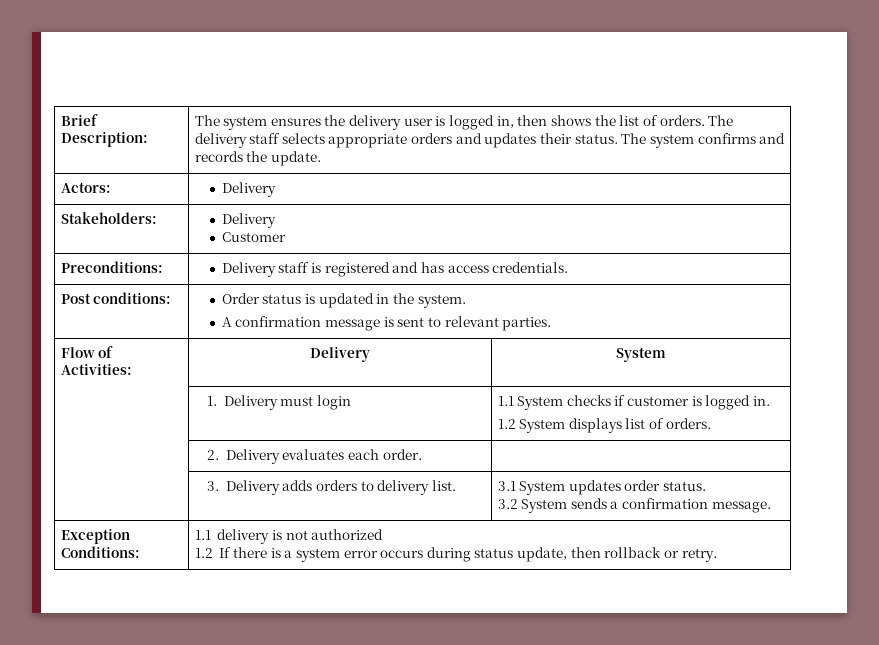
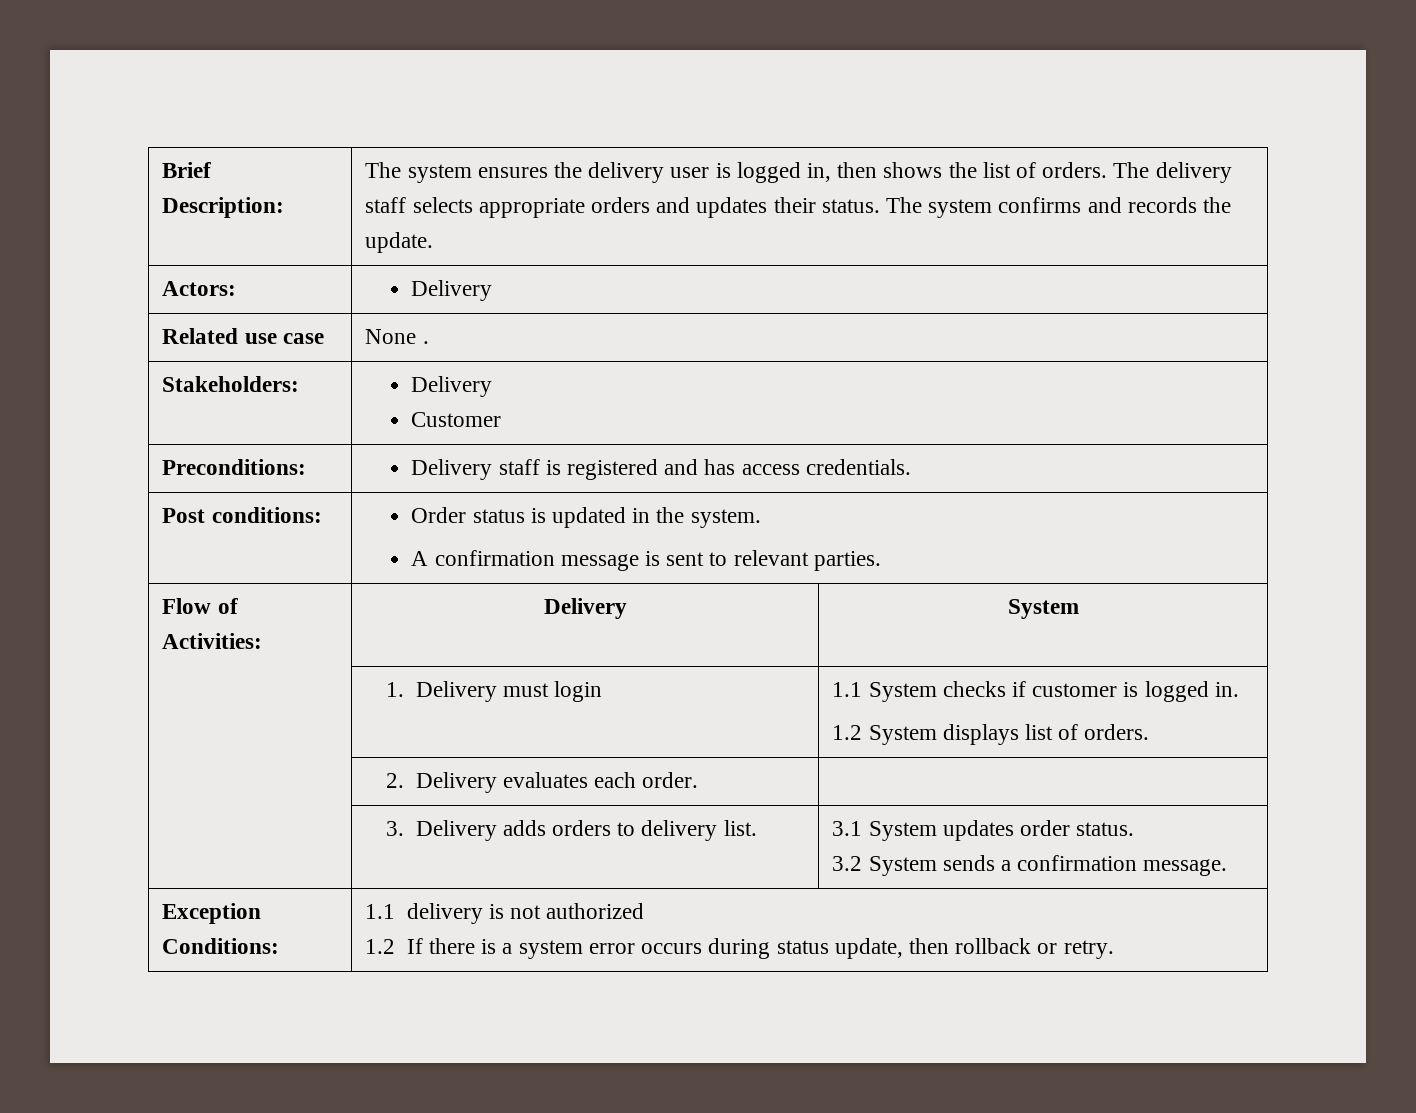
(276, 189) none -> [162,328,324,344] [365,329,429,344] // Related use case | None .

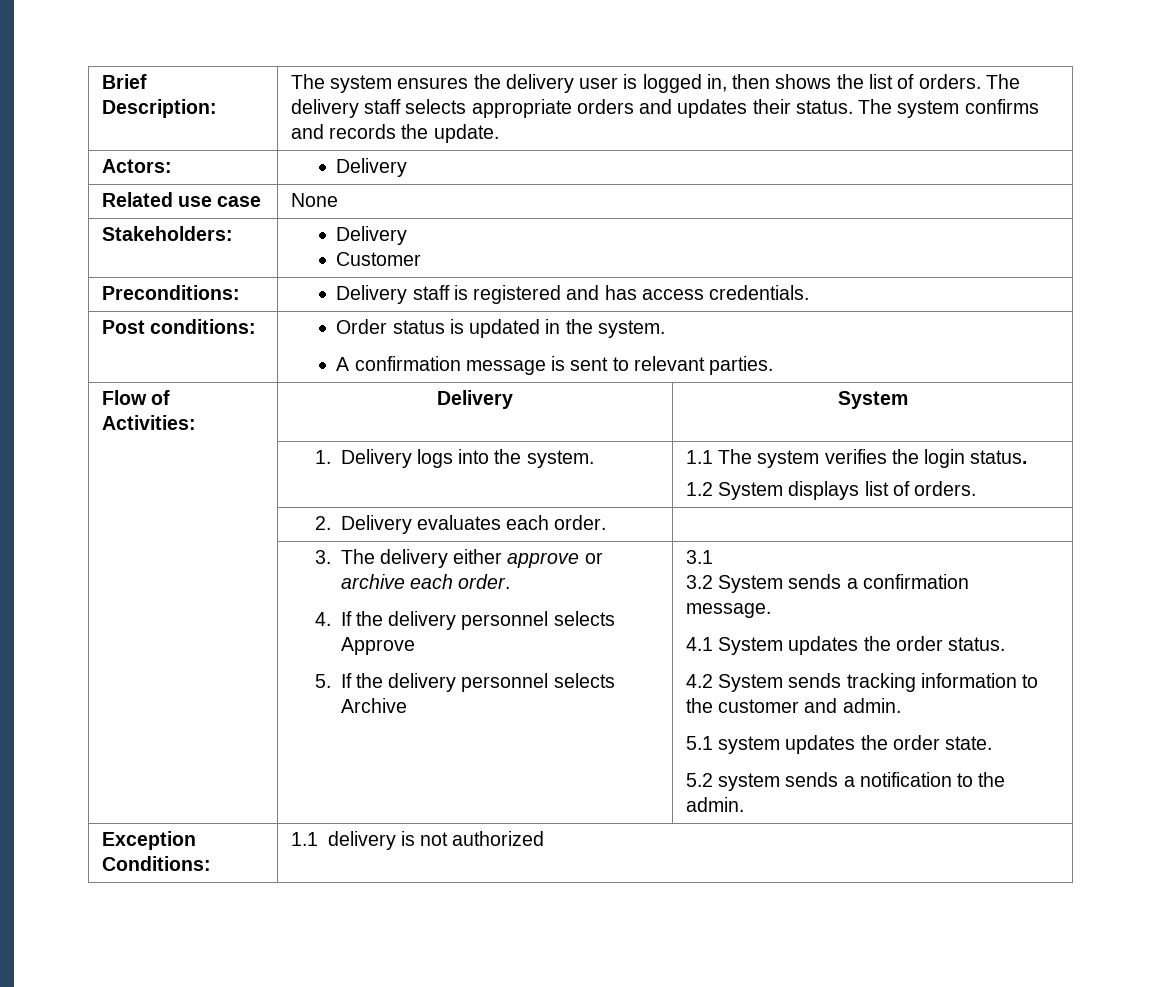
[422,341,429,344] . -> (338, 200) none
[502,681,602,702] [832,681,1239,702] must login | 1.1 System checks if customer is logged in. -> [416,449,594,468] [685,449,1028,468] logs into the system. | 1.1 The system verifies the login status.
[415,820,757,841] [832,820,1135,841] Delivery adds orders to delivery list. | 3.1 System updates order status. -> [340,549,603,568] [340,574,511,589] [314,611,615,630] [340,637,415,655] [314,673,615,692] [340,698,407,713] [685,550,713,564] The delivery either approve or archive each order. // 4. If the delivery personnel selects Approve // 5. If the delivery personnel selects Archive | 3.1
(1228, 867) none -> [685,636,1006,655] [685,673,1039,692] [685,698,901,713] [685,735,993,754] [685,772,1006,791] [685,797,744,812] // 4.1 System updates the order status. // 4.2 System sends tracking information to the customer and admin. // 5.1 system updates the order state. // 5.2 system sends a notification to the admin.
[365,938,1114,959] // 1.2 If there is a system error occurs during status update, then rollback or retry. -> (545, 838) none

